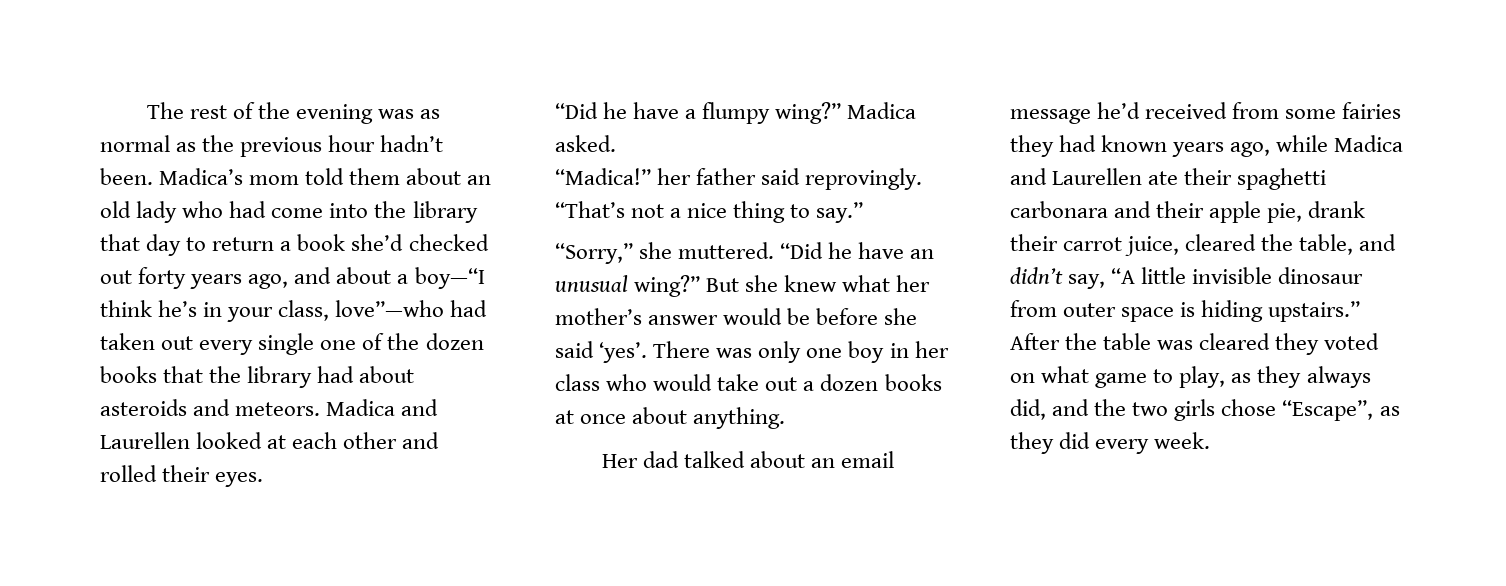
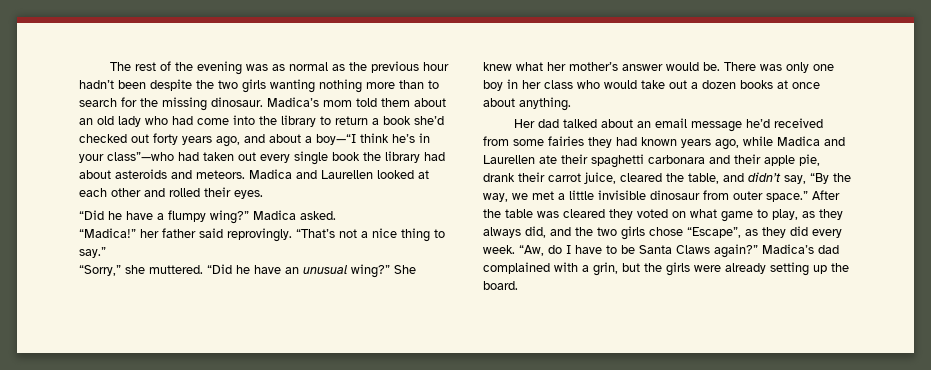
[100,168,153,185] been. -> [118,79,439,93] [79,97,263,111] been despite the two girls wanting nothing more than to search for the missing dinosaur.
[100,234,182,256] that day -> (316, 121) none
[278,300,445,321] class, love”—who -> [107,152,174,161] class”—who
[320,333,484,350] [100,366,204,383] one of the dozen books that -> [332,152,360,161] book
[706,275,779,292] But she -> [394,265,416,274] She
[787,308,918,325] [555,341,648,363] be before she said ‘yes’. -> [703,62,720,71] be.
[1111,268,1136,284] “A -> [810,173,851,184] [483,191,565,202] “By the way, we met a
[1121,300,1361,322] space is hiding upstairs.” -> [766,191,808,202] space.”
(1211, 440) none -> [519,244,839,258] [483,262,849,276] [483,281,518,290] “Aw, do I have to be Santa Claws again?” Madica’s dad complained with a grin, but the girls were already setting up the board.

